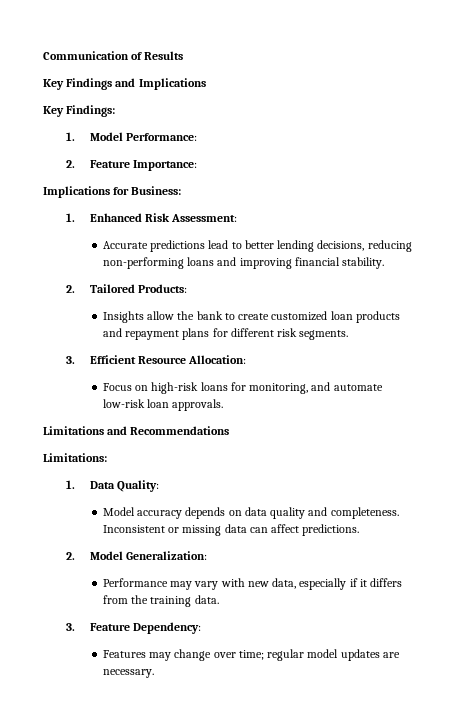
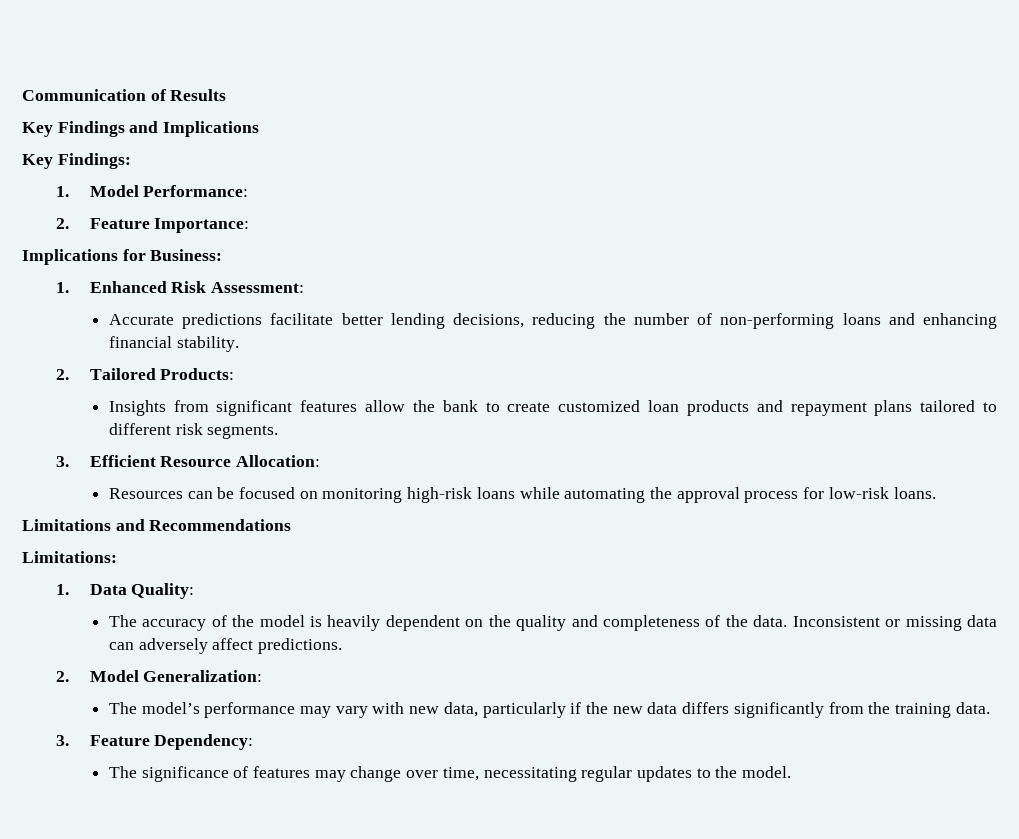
[208,240,242,249] lead to -> [270,313,334,325] facilitate
(412, 246) none -> [603,313,713,325] the number of
[239,258,292,269] improving -> [922,313,997,329] enhancing
(144, 317) none -> [173,400,358,416] from significant features
[212,328,228,337] for -> [920,400,997,412] tailored to
[102,382,383,394] [102,399,224,411] Focus on high-risk loans for monitoring, and automate low-risk loan approvals. -> [108,487,936,503] Resources can be focused on monitoring high-risk loans while automating the approval process for low-risk loans.
[102,507,399,519] Model accuracy depends on data quality and completeness. -> [108,615,788,631] The accuracy of the model is heavily dependent on the quality and completeness of the data.
(268, 530) none -> [138,638,208,654] adversely
[102,578,168,587] Performance -> [108,702,296,718] The model’s performance
[299,578,403,590] especially if it differs -> [482,702,824,718] particularly if the new data differs significantly
[102,649,400,661] [102,669,154,678] Features may change over time; regular model updates are necessary. -> [108,766,792,782] The significance of features may change over time, necessitating regular updates to the model.

